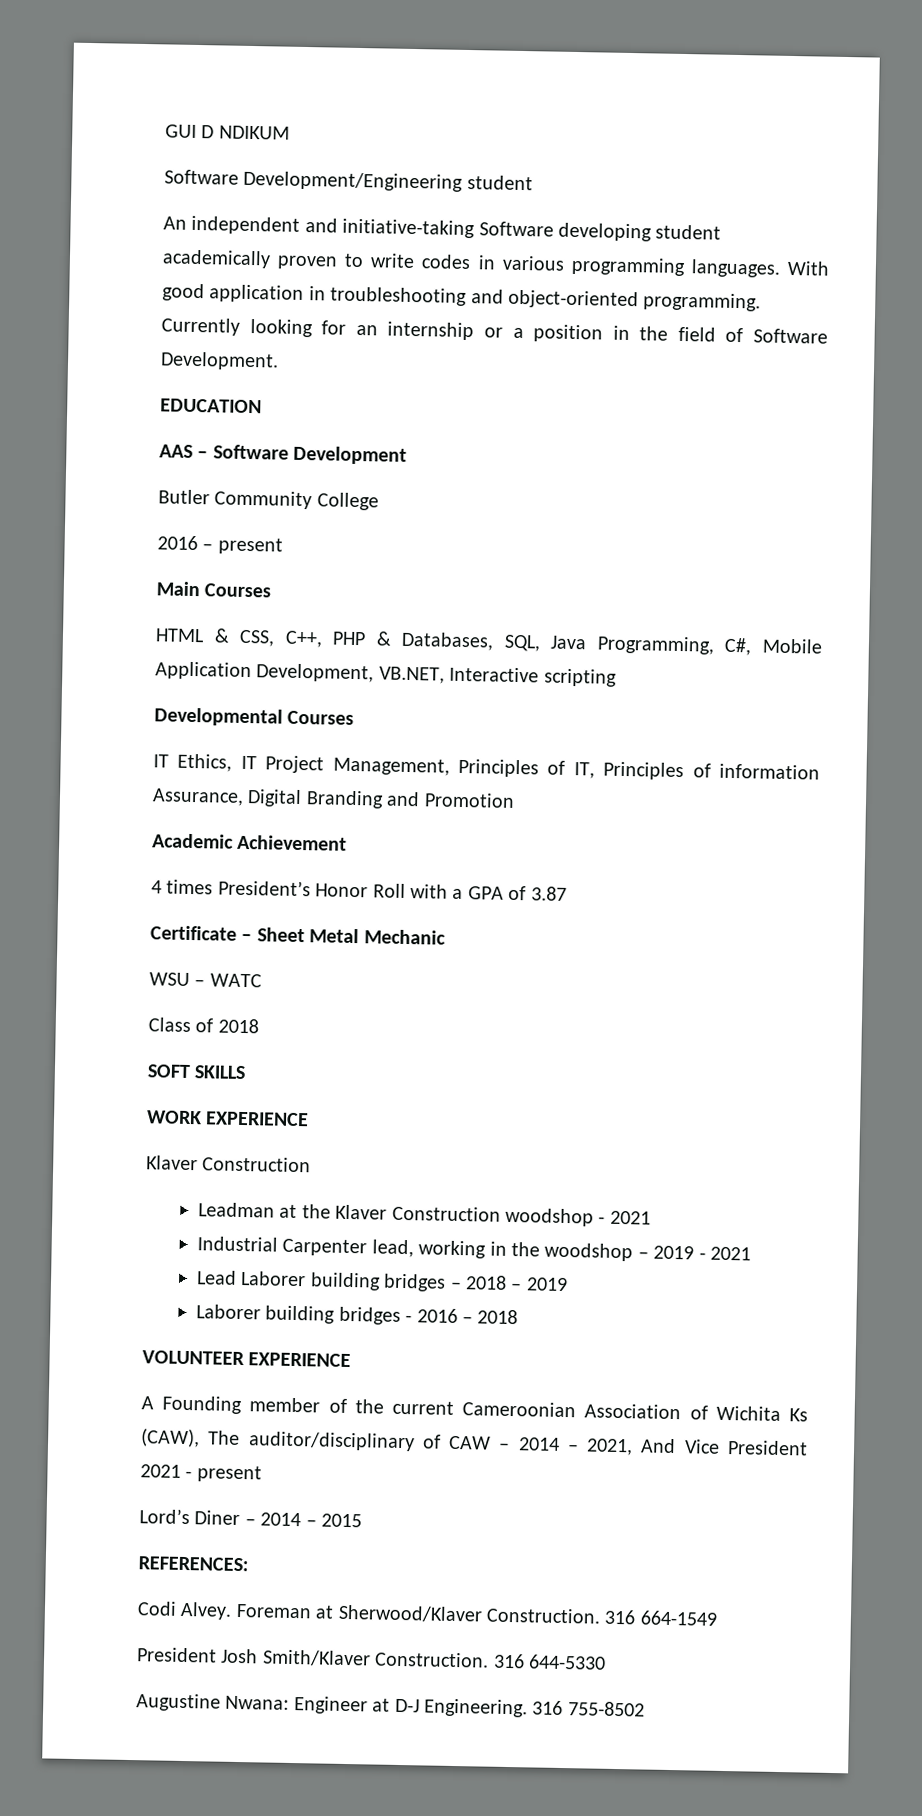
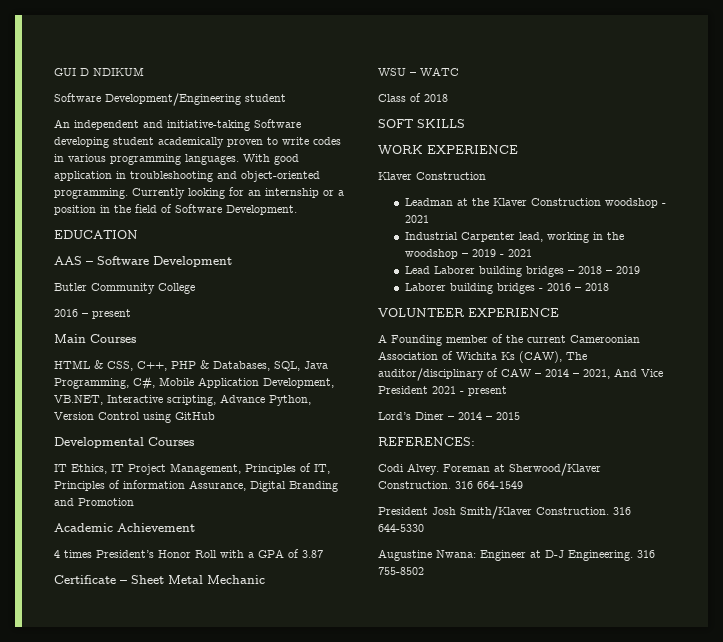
[543,668,617,687] scripting -> [167,394,311,406] [54,412,215,423] scripting, Advance Python, Version Control using GitHub

